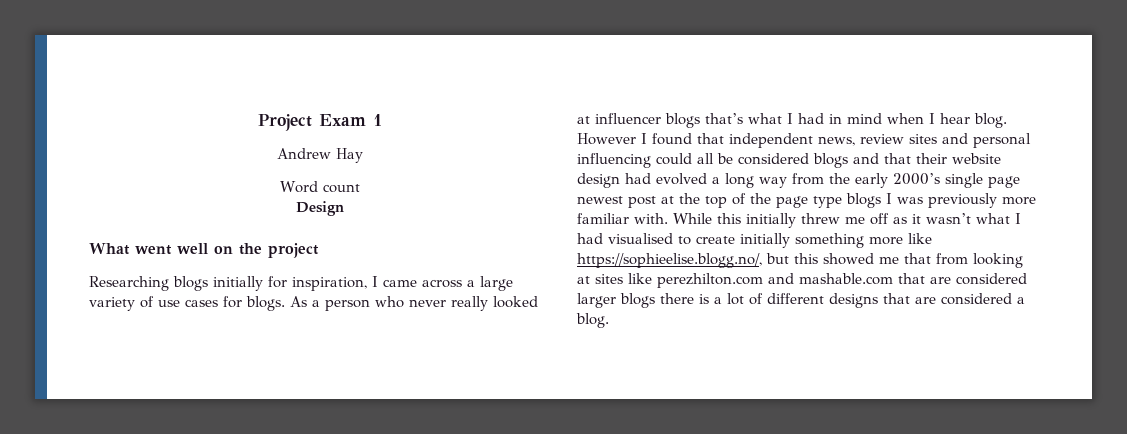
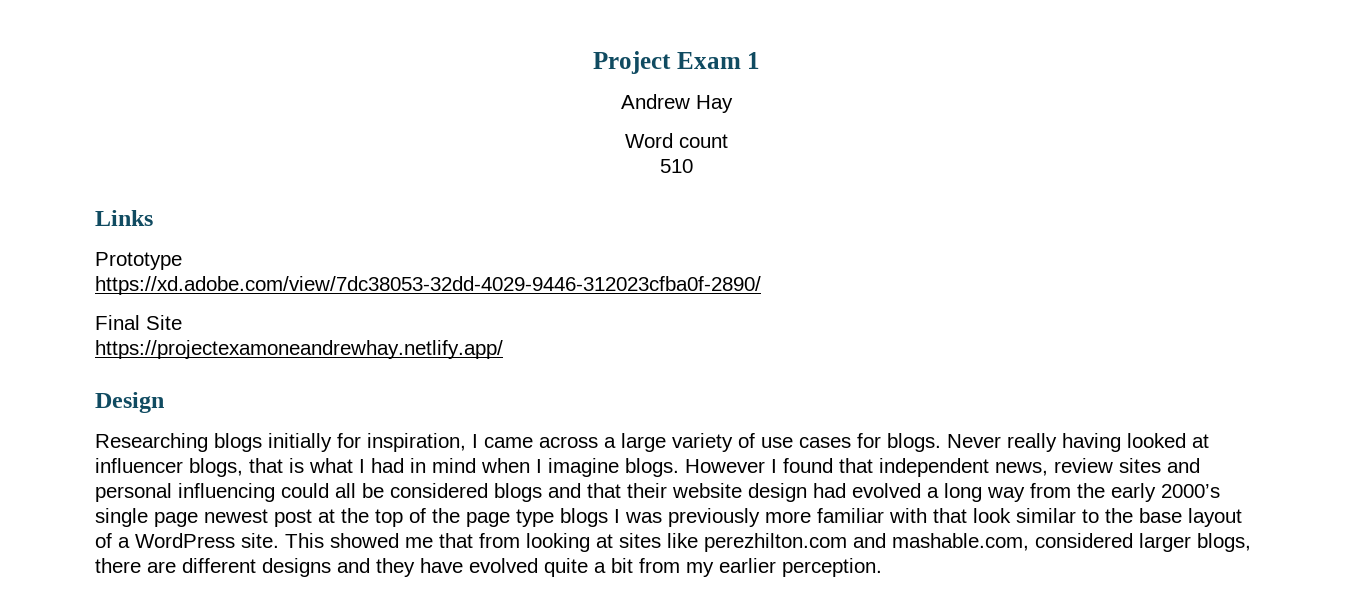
[295,201,344,216] [89,243,319,258] Design // What went well on the project -> [660,159,693,173] [95,210,153,226] [95,252,182,270] [95,276,761,295] [95,315,182,330] [95,340,503,359] [95,392,164,413] 510 // Links // Prototype // https://xd.adobe.com/view/7dc38053-32dd-4029-9446-312023cfba0f-2890/ // Final Site // https://projectexamoneandrewhay.netlify.app/ // Design
[290,296,538,311] [577,113,743,128] As a person who never really looked at influencer blogs that’s -> [947,433,1209,452] [95,458,304,477] Never really having looked at influencer blogs, that is
[940,113,1007,128] hear blog. -> [548,458,679,477] imagine blogs.
[634,213,1021,228] [577,233,932,248] [577,253,818,268] with. While this initially threw me off as it wasn’t what I had visualised to create initially something more like https://sophieelise.blogg.no/, but this -> [889,508,1242,527] [95,533,324,548] with that look similar to the base layout of a WordPress site. This
[799,273,1027,285] [577,293,1025,308] [576,313,609,328] mashable.com that are considered larger blogs there is a lot of different designs that are considered a blog. -> [892,533,1251,552] [95,558,882,577] mashable.com, considered larger blogs, there are different designs and they have evolved quite a bit from my earlier perception.

